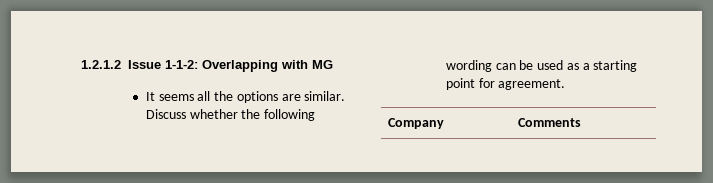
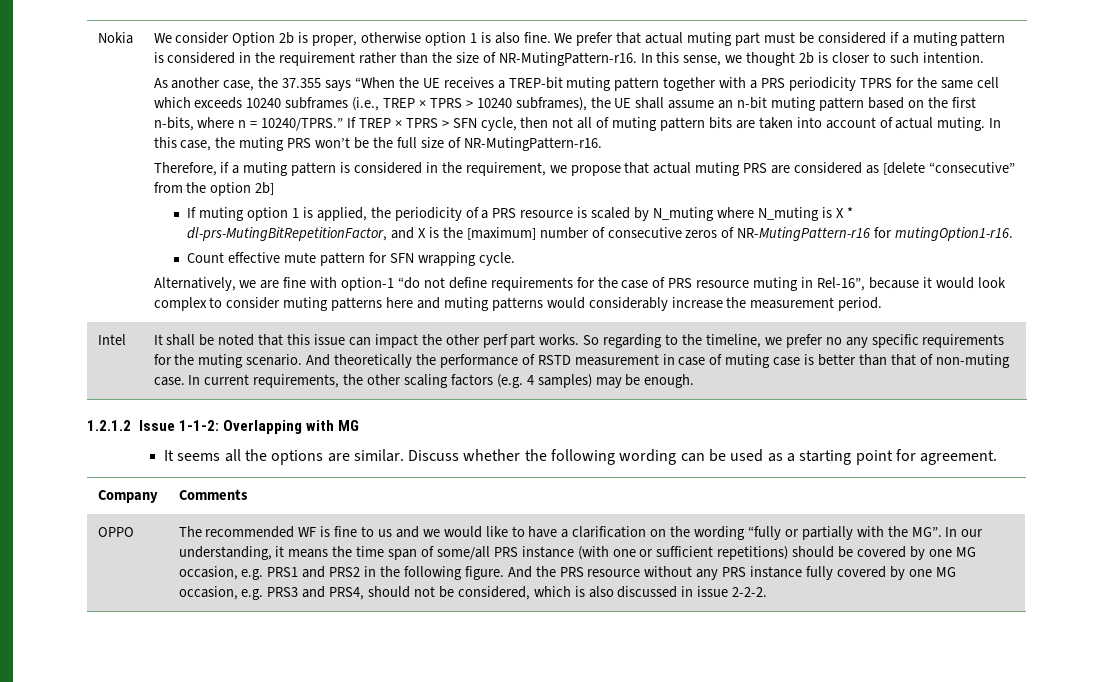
(81, 64) none -> [97,32,133,44] [153,32,1006,46] [153,52,984,66] [153,77,999,91] [153,97,976,111] [153,117,1002,131] [153,137,602,151] [153,162,1015,176] [153,182,275,196] [187,207,853,221] [187,227,1014,241] [187,252,515,266] [153,277,1006,291] [153,297,883,311] [97,334,126,345] [153,334,1005,348] [153,354,1010,368] [153,374,695,388] Nokia | We consider Option 2b is proper, otherwise option 1 is also fine. We prefer that actual muting part must be considered if a muting pattern is considered in the requirement rather than the size of NR-MutingPattern-r16. In this sense, we thought 2b is closer to such intention. // As another case, the 37.355 says “When the UE receives a TREP-bit muting pattern together with a PRS periodicity TPRS for the same cell which exceeds 10240 subframes (i.e., TREP × TPRS > 10240 subframes), the UE shall assume an n-bit muting pattern based on the first n-bits, where n = 10240/TPRS.” If TREP × TPRS > SFN cycle, then not all of muting pattern bits are taken into account of actual muting. In this case, the muting PRS won’t be the full size of NR-MutingPattern-r16. // Therefore, if a muting pattern is considered in the requirement, we propose that actual muting PRS are considered as [delete “consecutive” from the option 2b] // If muting option 1 is applied, the periodicity of a PRS resource is scaled by N_muting where N_muting is X * dl-prs-MutingBitRepetitionFactor, and X is the [maximum] number of consecutive zeros of NR-MutingPattern-r16 for mutingOption1-r16. // Count effective mute pattern for SFN wrapping cycle. // Alternatively, we are fine with option-1 “do not define requirements for the case of PRS resource muting in Rel-16”, because it would look complex to consider muting patterns here and muting patterns would considerably increase the measurement period. // Intel | It shall be noted that this issue can impact the other perf part works. So regarding to the timeline, we prefer no any specific requirements for the muting scenario. And theoretically the performance of RSTD measurement in case of muting case is better than that of non-muting case. In current requirements, the other scaling factors (e.g. 4 samples) may be enough. //
(582, 122) none -> [97,527,134,537] [178,526,984,540] [178,546,976,560] [178,566,956,580] [178,586,768,600] // OPPO | The recommended WF is fine to us and we would like to have a clarification on the wording “fully or partially with the MG”. In our understanding, it means the time span of some/all PRS instance (with one or sufficient repetitions) should be covered by one MG occasion, e.g. PRS1 and PRS2 in the following figure. And the PRS resource without any PRS instance fully covered by one MG occasion, e.g. PRS3 and PRS4, should not be considered, which is also discussed in issue 2-2-2.

